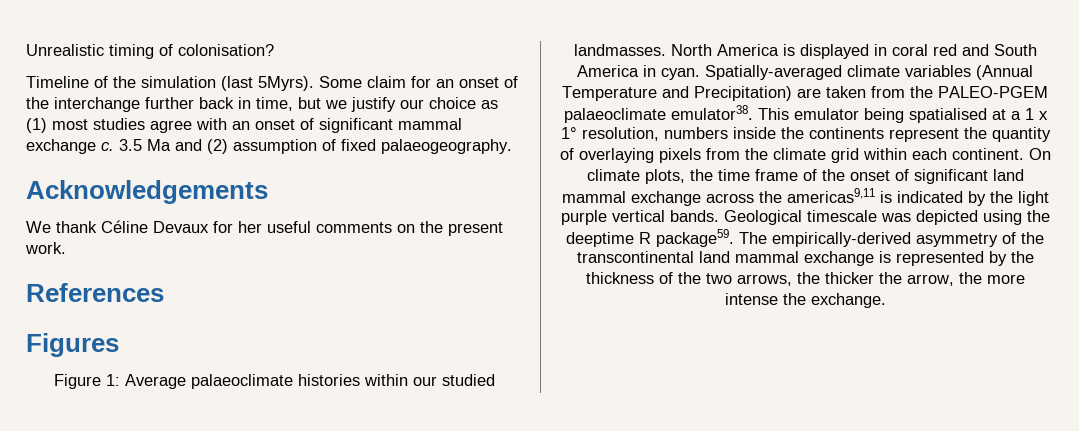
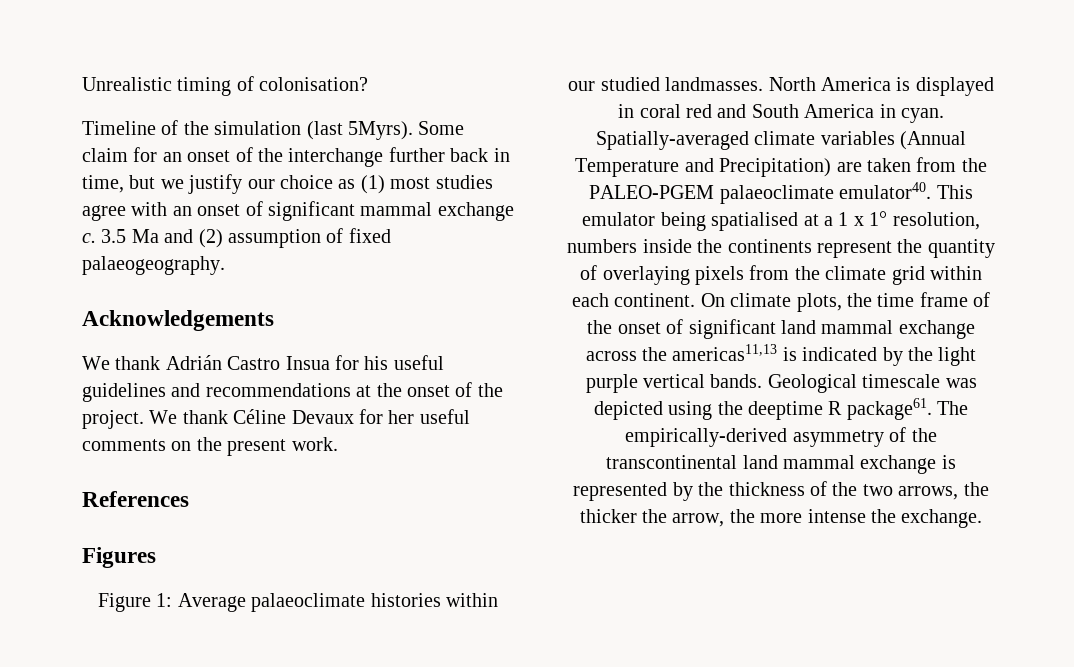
(97, 227) none -> [165,355,444,370] [82,382,503,402] [82,410,228,429] Adrián Castro Insua for his useful guidelines and recommendations at the onset of the project. We thank
[670,105,753,120] emulator38. -> [839,182,932,199] emulator40.
[786,188,875,203] americas9,11 -> [672,344,778,361] americas11,13
[656,229,734,247] package59. -> [846,398,932,420] package61.

